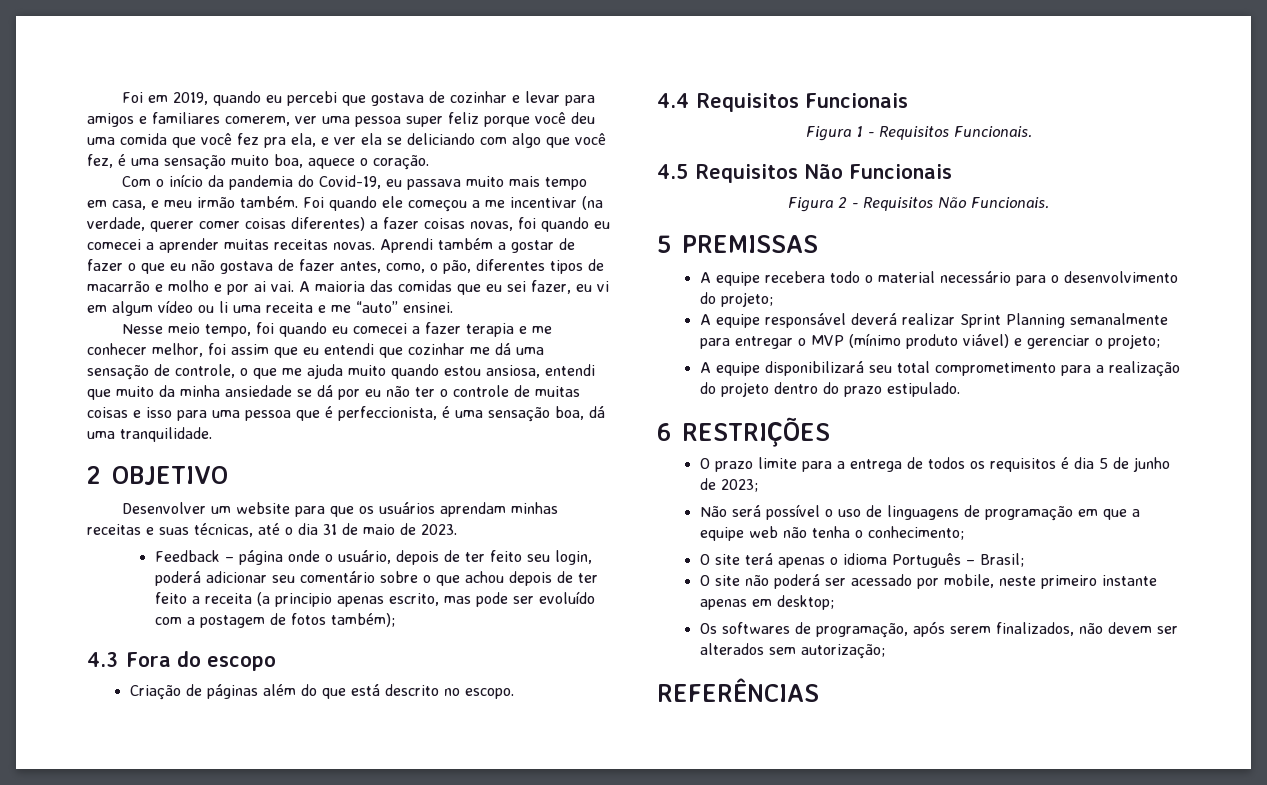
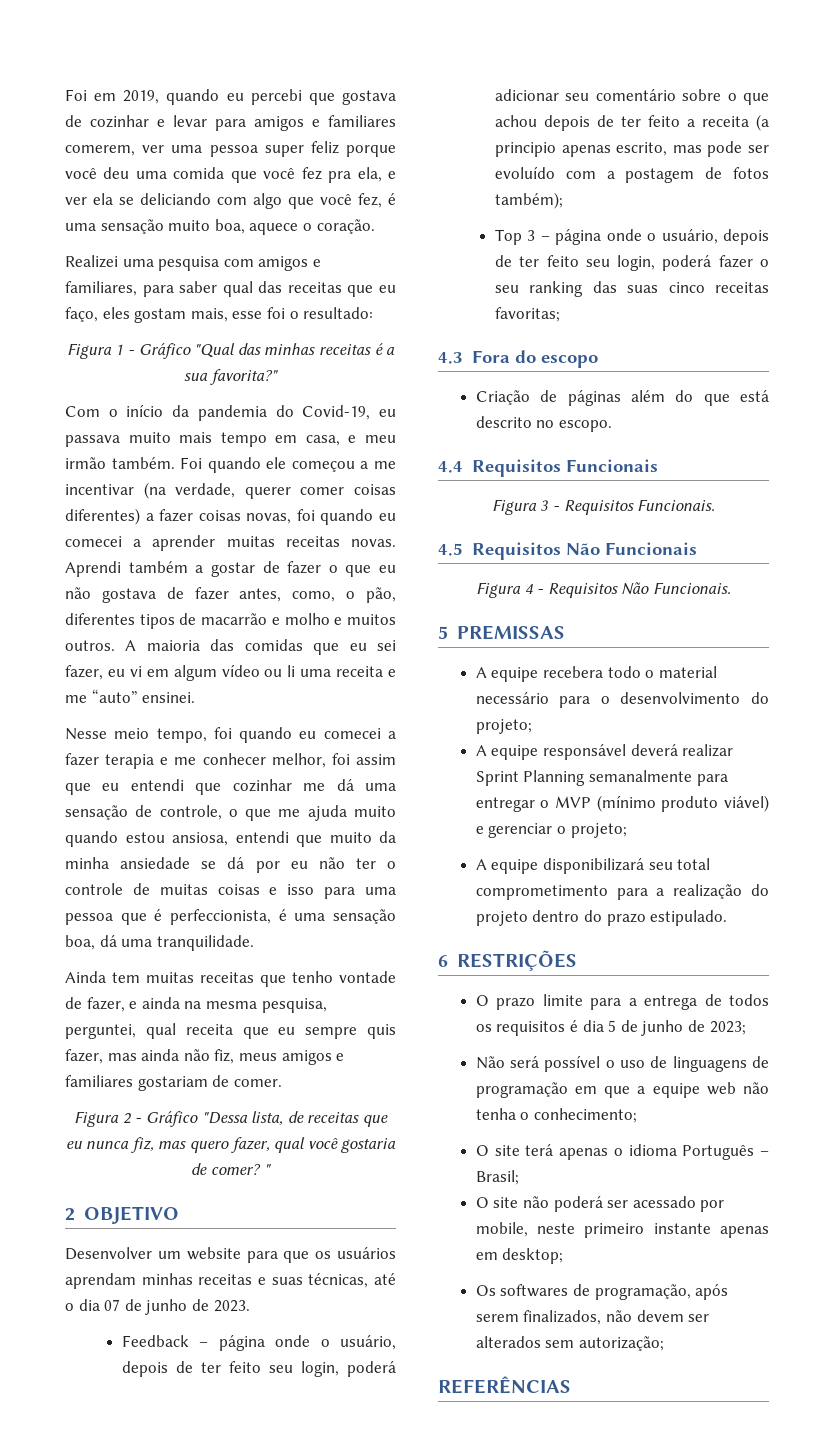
(429, 162) none -> [65,255,321,271] [65,281,396,297] [65,307,374,323] [66,343,396,359] [184,369,278,385] // Realizei uma pesquisa com amigos e familiares, para saber qual das receitas que eu faço, eles gostam mais, esse foi o resultado: // Figura 1 - Gráfico "Qual das minhas receitas é a sua favorita?"
[227,281,294,295] por ai vai. -> [347,614,396,625] [65,640,115,651] muitos outros.
(212, 434) none -> [65,971,396,987] [65,997,327,1013] [65,1023,396,1039] [65,1049,345,1065] [65,1075,282,1091] [74,1111,388,1127] [65,1137,397,1153] [191,1163,271,1175] // Ainda tem muitas receitas que tenho vontade de fazer, e ainda na mesma pesquisa, perguntei, qual receita que eu sempre quis fazer, mas ainda não fiz, meus amigos e familiares gostariam de comer. // Figura 2 - Gráfico "Dessa lista, de receitas que eu nunca fiz, mas quero fazer, qual você gostaria de comer? "
[323,523,395,535] 31 de maio -> [104,1299,188,1315] 07 de junho
(395, 620) none -> [495,229,769,245] [495,255,769,271] [495,281,769,297] [495,307,561,322] // Top 3 – página onde o usuário, depois de ter feito seu login, poderá fazer o seu ranking das suas cinco receitas favoritas;
[855,126,863,137] 1 -> [540,500,549,511] 3
[838,197,847,208] 2 -> [524,584,533,594] 4

